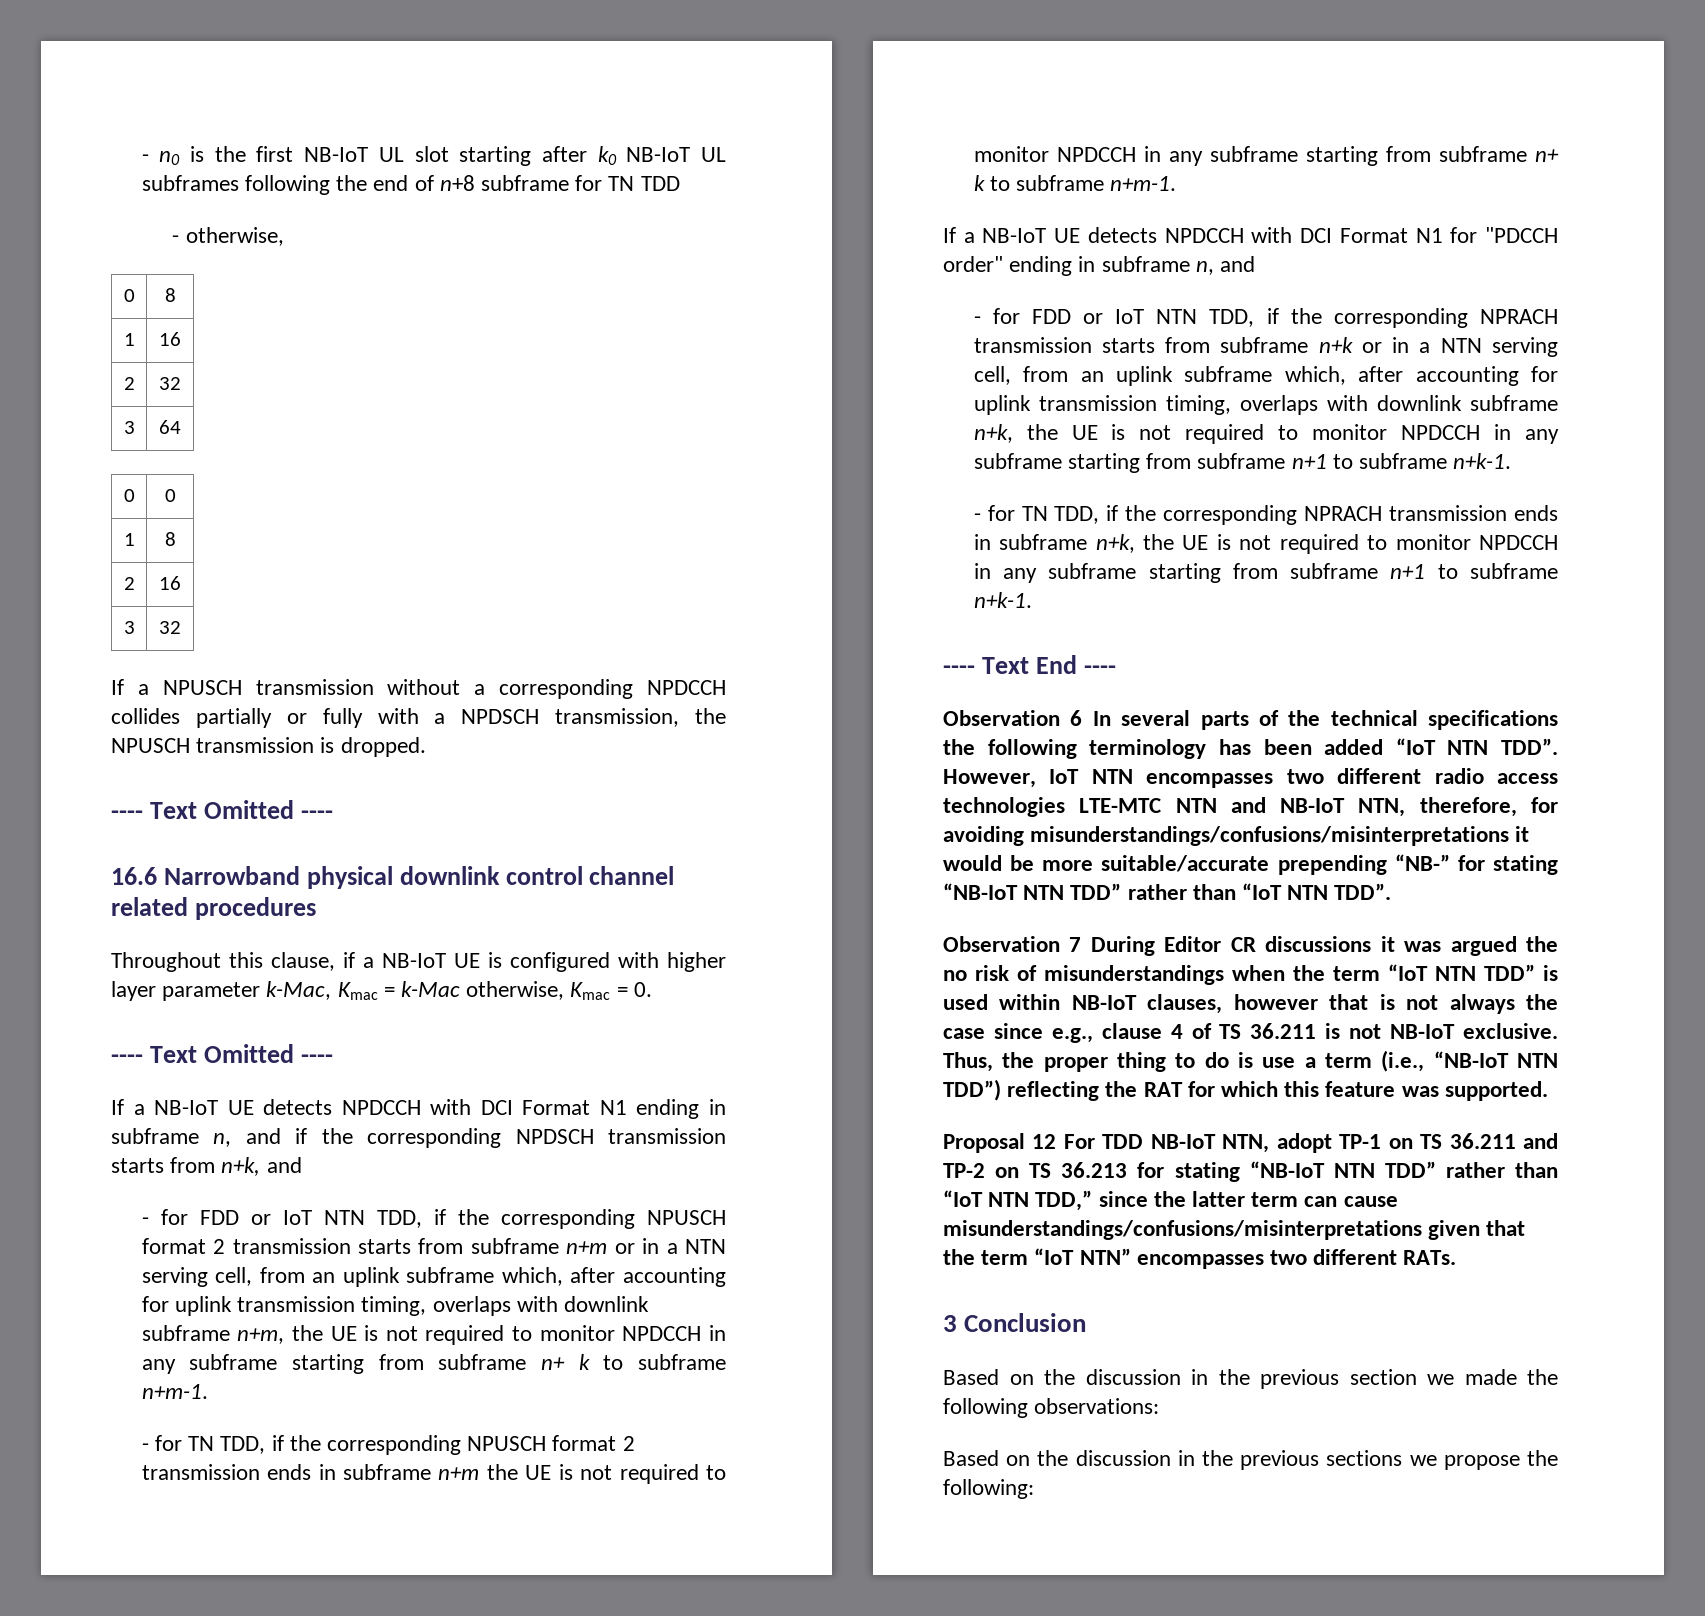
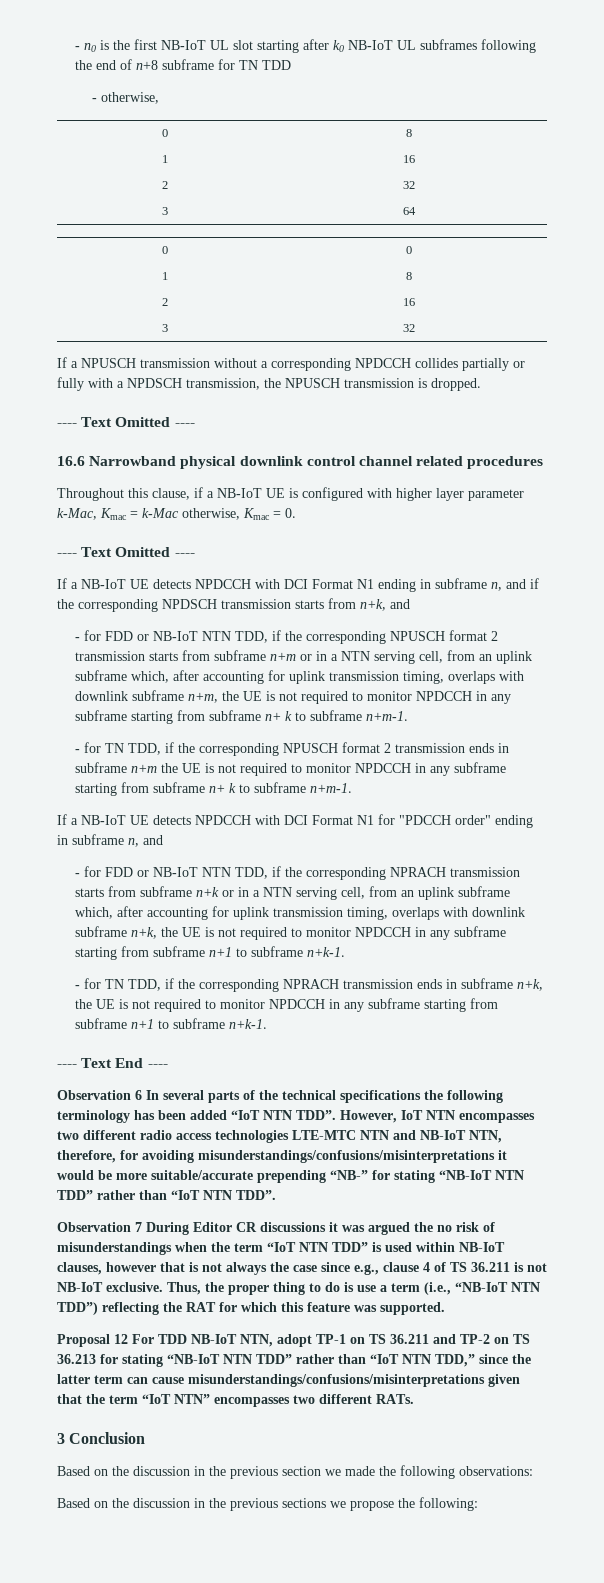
[282,1210,312,1225] IoT -> [152,631,198,641] NB-IoT
[1115,309,1145,324] IoT -> [152,867,198,877] NB-IoT

